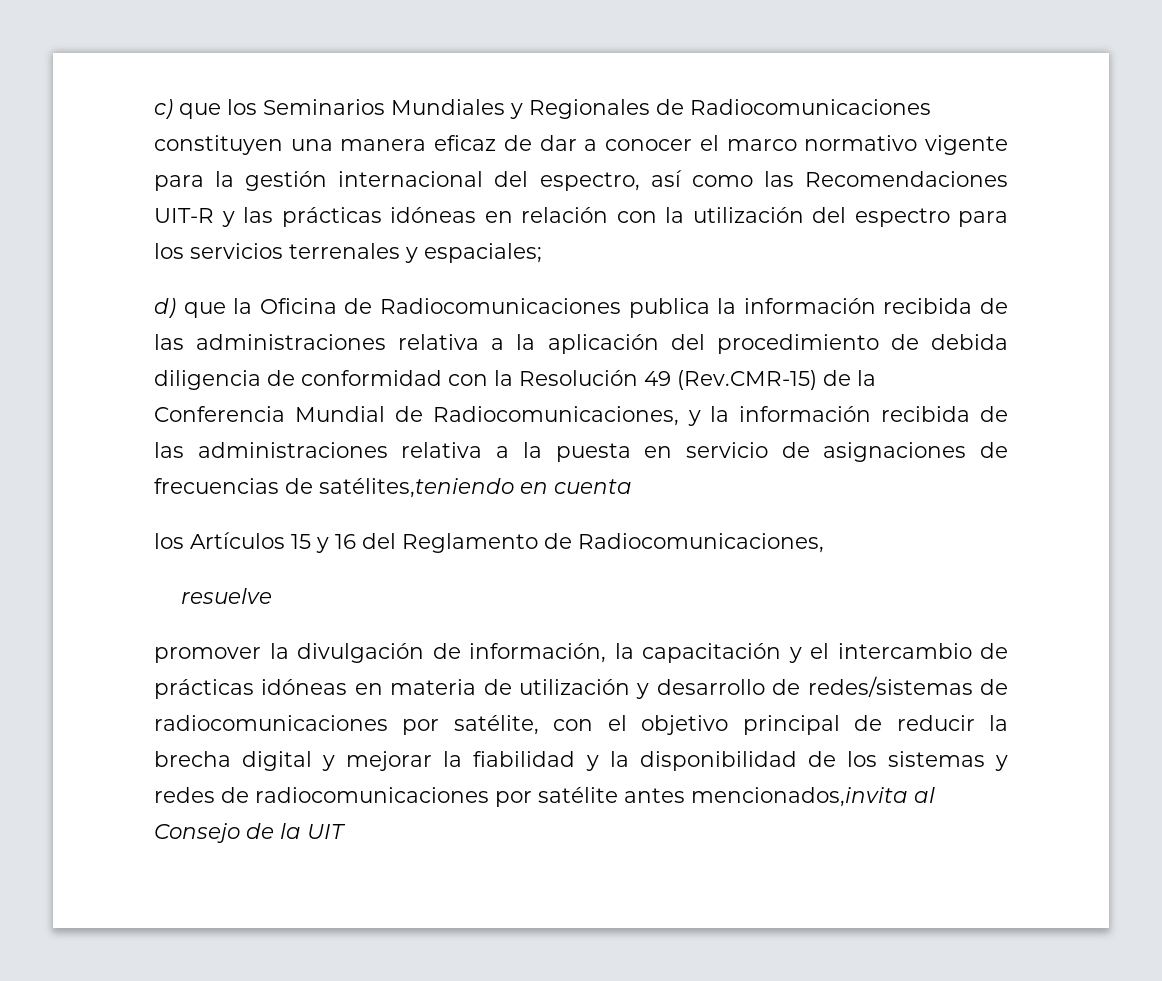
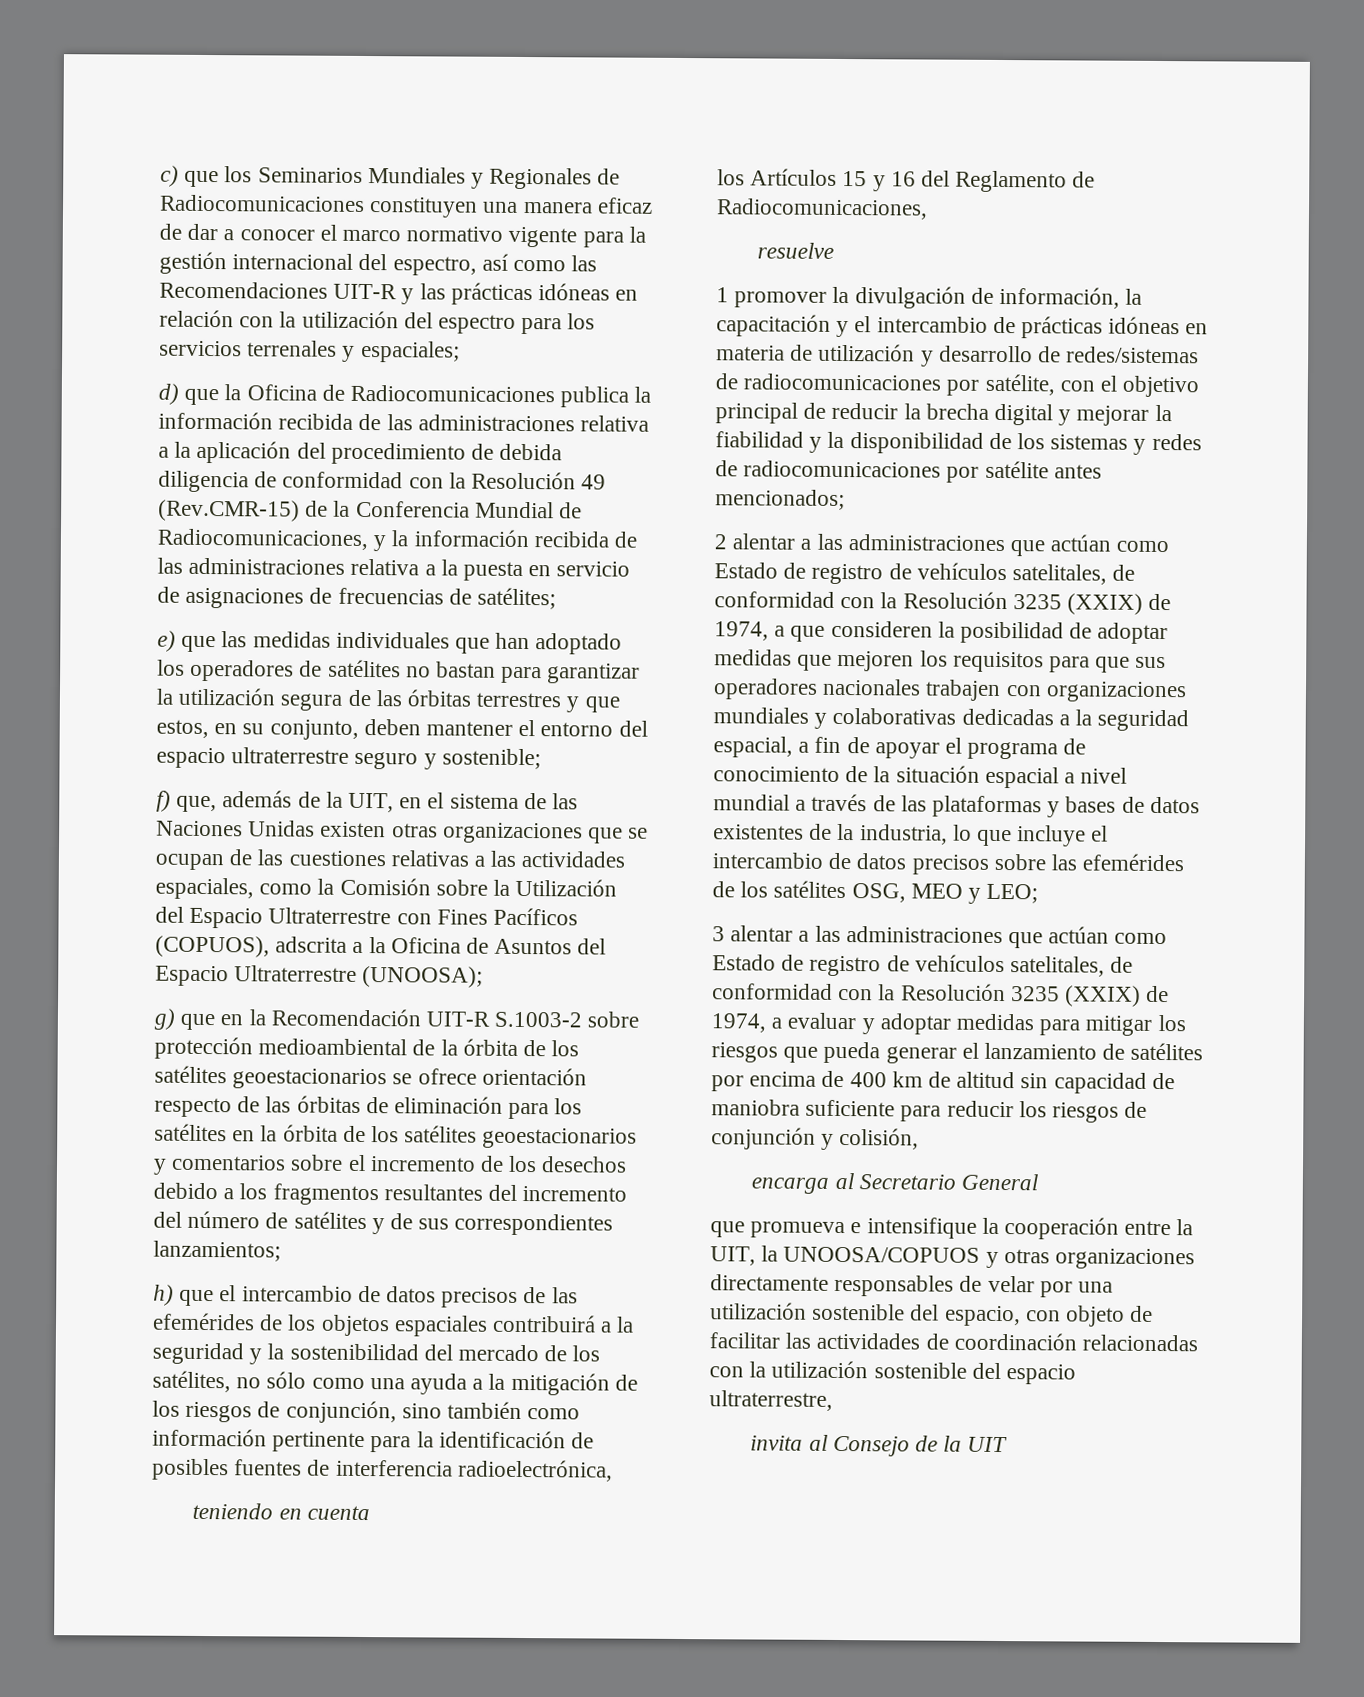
[319,478,514,498] satélites,teniendo -> [477,587,557,610] [157,630,623,655] [157,659,641,684] [156,687,620,713] [156,718,648,740] [156,747,541,770] [156,790,579,813] [156,820,649,844] [155,849,626,871] [155,877,618,900] [155,906,579,929] [155,935,607,958] [155,965,484,988] [154,1008,640,1031] [154,1036,580,1060] [154,1065,587,1090] [154,1095,583,1120] [154,1123,638,1149] [153,1154,628,1175] [153,1182,628,1206] [153,1210,614,1236] [153,1240,281,1262] [153,1284,578,1308] [152,1312,635,1337] [152,1342,601,1365] [152,1370,638,1396] [152,1400,581,1424] [152,1428,595,1453] [152,1458,613,1482] [192,1502,274,1520] satélites; // e) que las medidas individuales que han adoptado los operadores de satélites no bastan para garantizar la utilización segura de las órbitas terrestres y que estos, en su conjunto, deben mantener el entorno del espacio ultraterrestre seguro y sostenible; // f) que, además de la UIT, en el sistema de las Naciones Unidas existen otras organizaciones que se ocupan de las cuestiones relativas a las actividades espaciales, como la Comisión sobre la Utilización del Espacio Ultraterrestre con Fines Pacíficos (COPUOS), adscrita a la Oficina de Asuntos del Espacio Ultraterrestre (UNOOSA); // g) que en la Recomendación UIT-R S.1003-2 sobre protección medioambiental de la órbita de los satélites geoestacionarios se ofrece orientación respecto de las órbitas de eliminación para los satélites en la órbita de los satélites geoestacionarios y comentarios sobre el incremento de los desechos debido a los fragmentos resultantes del incremento del número de satélites y de sus correspondientes lanzamientos; // h) que el intercambio de datos precisos de las efemérides de los objetos espaciales contribuirá a la seguridad y la sostenibilidad del mercado de los satélites, no sólo como una ayuda a la mitigación de los riesgos de conjunción, sino también como información pertinente para la identificación de posibles fuentes de interferencia radioelectrónica, // teniendo
(273, 596) none -> [716,287,729,303] 1
[691,787,908,807] mencionados,invita -> [715,489,845,511] [714,533,1170,557] [714,562,1136,585] [714,591,1172,615] [714,620,1169,645] [714,649,1167,673] [713,678,1187,703] [713,707,1190,732] [713,736,1087,760] [713,765,1128,789] [713,793,1200,818] [713,823,1109,847] [712,852,1185,875] [712,880,1039,904] [712,925,1168,949] [712,954,1134,977] [712,983,1170,1007] [711,1012,1186,1036] [711,1041,1204,1064] [711,1070,1175,1094] [711,1099,1148,1123] [711,1127,920,1150] [751,1172,1038,1194] [710,1217,1194,1240] [710,1245,1196,1270] [710,1274,1114,1298] [710,1302,1154,1327] [709,1332,1199,1352] [709,1360,1077,1385] [709,1390,833,1411] [750,1435,804,1451] mencionados; // 2 alentar a las administraciones que actúan como Estado de registro de vehículos satelitales, de conformidad con la Resolución 3235 (XXIX) de 1974, a que consideren la posibilidad de adoptar medidas que mejoren los requisitos para que sus operadores nacionales trabajen con organizaciones mundiales y colaborativas dedicadas a la seguridad espacial, a fin de apoyar el programa de conocimiento de la situación espacial a nivel mundial a través de las plataformas y bases de datos existentes de la industria, lo que incluye el intercambio de datos precisos sobre las efemérides de los satélites OSG, MEO y LEO; // 3 alentar a las administraciones que actúan como Estado de registro de vehículos satelitales, de conformidad con la Resolución 3235 (XXIX) de 1974, a evaluar y adoptar medidas para mitigar los riesgos que pueda generar el lanzamiento de satélites por encima de 400 km de altitud sin capacidad de maniobra suficiente para reducir los riesgos de conjunción y colisión, // encarga al Secretario General // que promueva e intensifique la cooperación entre la UIT, la UNOOSA/COPUOS y otras organizaciones directamente responsables de velar por una utilización sostenible del espacio, con objeto de facilitar las actividades de coordinación relacionadas con la utilización sostenible del espacio ultraterrestre, // invita

